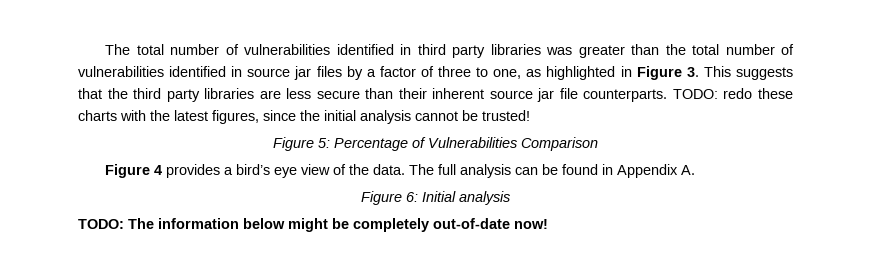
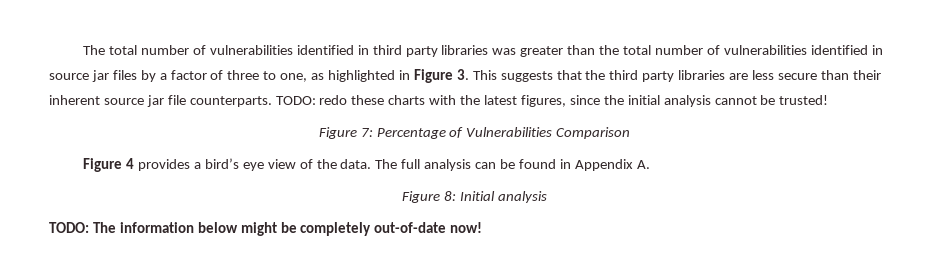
[318,138,330,148] 5: -> [360,128,373,137] 7:
[406,192,418,202] 6: -> [444,191,457,201] 8:

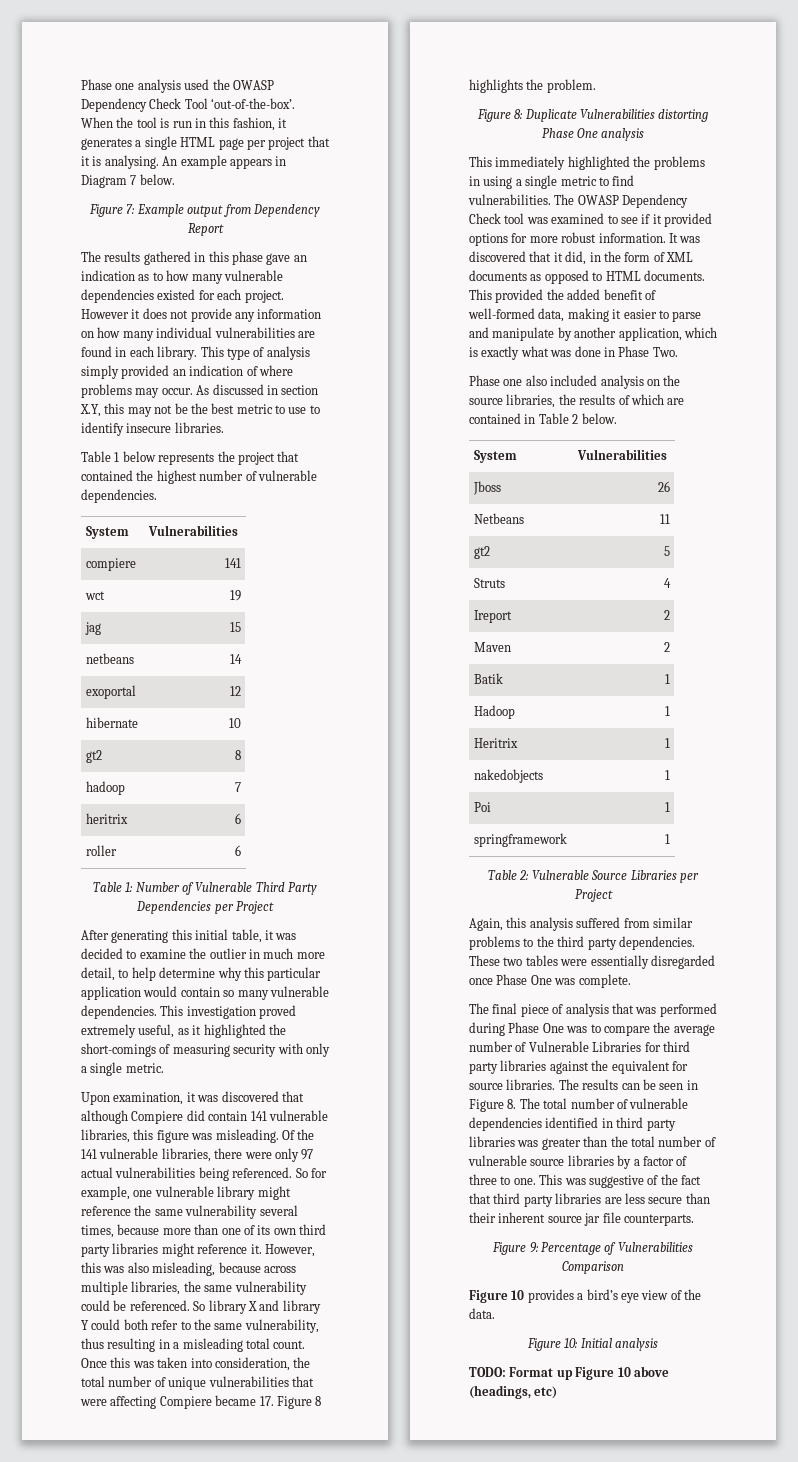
(83, 50) none -> [81,79,274,93] [81,98,296,112] [81,117,287,131] [81,136,330,150] [81,155,287,169] [81,174,175,188] [89,204,320,217] [187,223,224,236] [81,251,307,265] [81,270,283,284] [81,289,284,303] [81,308,322,322] [81,327,315,341] [81,346,310,360] [81,365,293,379] [81,384,319,398] [80,403,320,417] [81,422,224,436] [81,451,300,465] [81,470,317,484] [81,489,157,503] [86,526,130,539] [148,525,239,536] [86,558,137,571] [224,558,241,568] [85,591,106,600] [229,590,241,601] [85,622,102,635] [229,622,241,632] [86,653,135,664] [229,654,242,664] [86,685,137,699] [229,686,241,696] [86,717,139,728] [228,718,241,728] [86,750,103,763] [234,750,241,760] [86,781,126,795] [234,782,241,792] [86,813,129,824] [234,813,241,824] [86,845,118,856] [234,845,241,856] [92,882,318,895] [136,901,274,914] [81,929,297,943] [81,948,325,959] [81,967,322,981] [81,986,329,1000] [81,1005,297,1019] [81,1024,286,1038] [81,1043,330,1057] [81,1062,164,1076] [81,1091,304,1105] [81,1110,328,1124] [81,1129,315,1143] [81,1148,314,1162] [81,1167,327,1181] [81,1186,291,1200] [81,1205,298,1219] [81,1224,326,1238] [81,1243,315,1257] [81,1262,296,1276] [81,1281,307,1295] [81,1300,321,1314] [81,1319,319,1333] [81,1338,306,1352] [81,1357,311,1371] [81,1376,314,1390] [80,1395,322,1409] [469,79,596,93] [476,109,709,122] [541,128,645,141] [469,156,705,170] [469,175,635,189] [468,194,689,208] [469,213,712,227] [469,232,701,246] [469,251,693,265] [469,270,705,284] [469,289,656,303] [468,308,702,322] [469,327,717,341] [469,346,678,360] [469,375,681,389] [469,394,685,408] [469,413,617,424] [474,450,518,463] [577,449,668,460] [473,481,502,495] [657,481,670,492] [474,513,525,524] [659,514,670,524] [474,546,491,559] [663,546,670,556] [474,578,506,588] [663,578,671,588] [474,610,513,623] [663,610,670,620] [474,642,512,652] [663,642,670,652] [474,673,504,684] [664,674,670,684] [474,705,516,719] [664,706,670,716] [474,738,519,748] [664,738,670,748] [474,769,544,783] [664,770,670,780] [474,802,492,812] [664,802,670,812] [474,833,568,847] [664,834,670,844] [488,870,699,883] [574,889,613,902] [469,917,693,931] [469,936,695,950] [469,955,715,969] [469,974,631,988] [469,1003,717,1017] [469,1022,715,1036] [469,1041,690,1052] [469,1060,688,1074] [469,1079,698,1090] [469,1099,517,1112] Phase one analysis used the OWASP Dependency Check Tool ‘out-of-the-box’. When the tool is run in this fashion, it generates a single HTML page per project that it is analysing. An example appears in Diagram 7 below. // Figure 7: Example output from Dependency Report // The results gathered in this phase gave an indication as to how many vulnerable dependencies existed for each project. However it does not provide any information on how many individual vulnerabilities are found in each library. This type of analysis simply provided an indication of where problems may occur. As discussed in section X.Y, this may not be the best metric to use to identify insecure libraries. // Table 1 below represents the project that contained the highest number of vulnerable dependencies. // System | Vulnerabilities // compiere | 141 // wct | 19 // jag | 15 // netbeans | 14 // exoportal | 12 // hibernate | 10 // gt2 | 8 // hadoop | 7 // heritrix | 6 // roller | 6 // Table 1: Number of Vulnerable Third Party Dependencies per Project // After generating this initial table, it was decided to examine the outlier in much more detail, to help determine why this particular application would contain so many vulnerable dependencies. This investigation proved extremely useful, as it highlighted the short-comings of measuring security with only a single metric. // Upon examination, it was discovered that although Compiere did contain 141 vulnerable libraries, this figure was misleading. Of the 141 vulnerable libraries, there were only 97 actual vulnerabilities being referenced. So for example, one vulnerable library might reference the same vulnerability several times, because more than one of its own third party libraries might reference it. However, this was also misleading, because across multiple libraries, the same vulnerability could be referenced. So library X and library Y could both refer to the same vulnerability, thus resulting in a misleading total count. Once this was taken into consideration, the total number of unique vulnerabilities that were affecting Compiere became 17. Figure 8 highlights the problem. // Figure 8: Duplicate Vulnerabilities distorting Phase One analysis // This immediately highlighted the problems in using a single metric to find vulnerabilities. The OWASP Dependency Check tool was examined to see if it provided options for more robust information. It was discovered that it did, in the form of XML documents as opposed to HTML documents. This provided the added benefit of well-formed data, making it easier to parse and manipulate by another application, which is exactly what was done in Phase Two. // Phase one also included analysis on the source libraries, the results of which are contained in Table 2 below. // System | Vulnerabilities // Jboss | 26 // Netbeans | 11 // gt2 | 5 // Struts | 4 // Ireport | 2 // Maven | 2 // Batik | 1 // Hadoop | 1 // Heritrix | 1 // nakedobjects | 1 // Poi | 1 // springframework | 1 // Table 2: Vulnerable Source Libraries per Project // Again, this analysis suffered from similar problems to the third party dependencies. These two tables were essentially disregarded once Phase One was complete. // The final piece of analysis that was performed during Phase One was to compare the average number of Vulnerable Libraries for third party libraries against the equivalent for source libraries. The results can be seen in Figure 8.
[209,45,293,55] vulnerabilities -> [629,1098,689,1109] [469,1117,542,1131] vulnerable dependencies
[723,45,883,55] [49,70,137,82] vulnerabilities identified in source jar files -> [468,1155,614,1166] vulnerable source libraries
[280,69,606,83] one, as highlighted in Figure 3. This suggests that the -> [513,1174,701,1188] [469,1193,491,1204] one. This was suggestive of the fact that
[275,95,829,107] [318,127,373,139] TODO: redo these charts with the latest figures, since the initial analysis cannot be trusted! // Figure 7: -> [492,1242,539,1255] // Figure 9:
[126,158,135,169] 4 -> [511,1290,525,1300] 10
[375,159,650,171] [402,191,457,203] The full analysis can be found in Appendix A. // Figure 8: -> [526,1338,579,1351] // Figure 10:
[92,222,483,236] The information below might be completely out-of-date now! -> [509,1366,669,1380] [469,1385,558,1399] Format up Figure 10 above (headings, etc)

